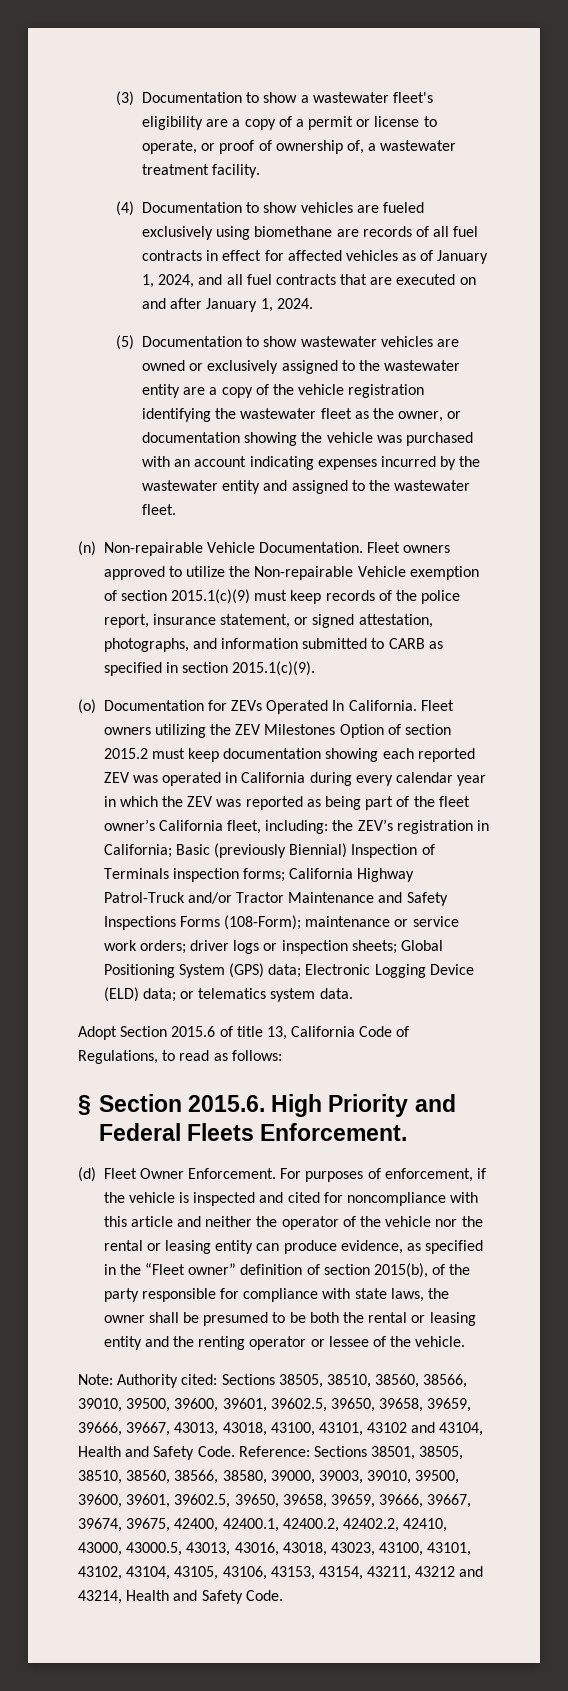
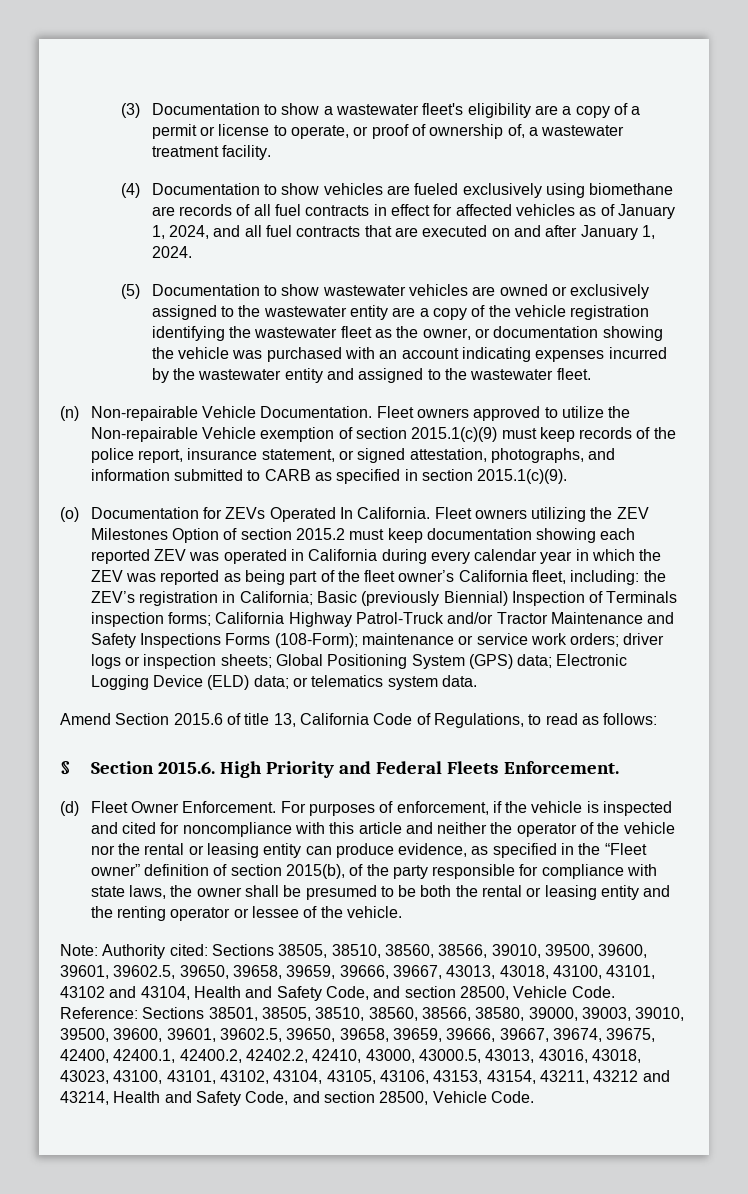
[78,1026,117,1040] Adopt -> [60,713,111,725] Amend
(195, 1453) none -> [325,986,568,1000] Code, and section 28500, Vehicle
(243, 1597) none -> [245,1091,487,1105] Code, and section 28500, Vehicle

